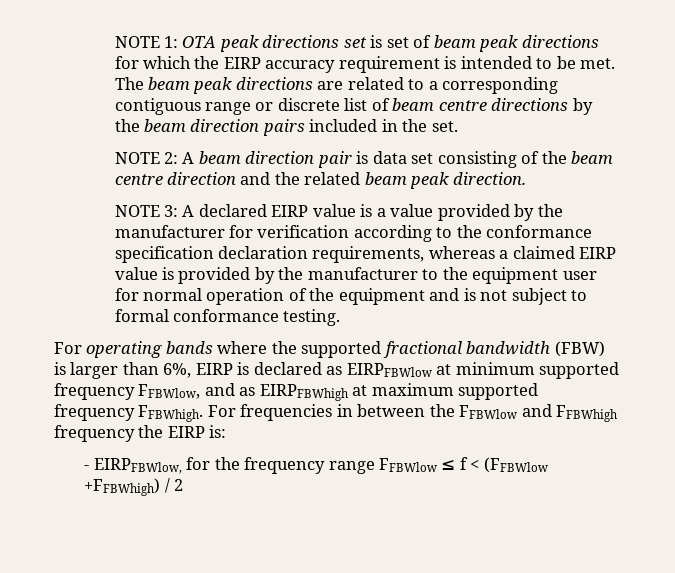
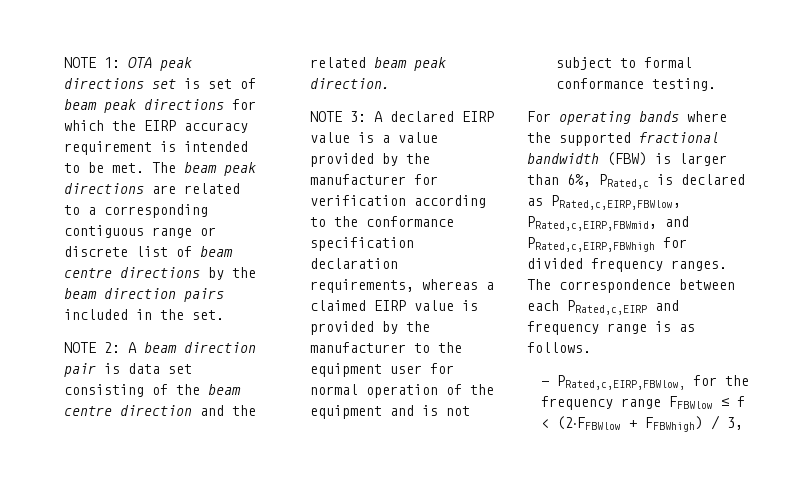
[195,363,233,375] EIRP -> [599,174,649,189] PRated,c
[346,362,620,379] [54,383,539,401] [54,404,618,422] [54,425,227,442] EIRPFBWlow at minimum supported frequency FFBWlow, and as EIRPFBWhigh at maximum supported frequency FFBWhigh. For frequencies in between the FFBWlow and FFBWhigh frequency the EIRP is: -> [551,195,681,210] [527,216,689,231] [527,237,687,252] [527,258,727,272] [527,279,735,293] [527,300,679,315] [527,321,695,335] [527,342,591,353] PRated,c,EIRP,FBWlow, PRated,c,EIRP,FBWmid, and PRated,c,EIRP,FBWhigh for divided frequency ranges. The correspondence between each PRated,c,EIRP and frequency range is as follows.
[93,458,182,474] EIRPFBWlow, -> [557,375,686,390] PRated,c,EIRP,FBWlow,
[483,457,548,473] [84,478,184,496] (FFBWlow +FFBWhigh) / 2 -> [557,415,744,432] (2⋅FFBWlow + FFBWhigh) / 3,

